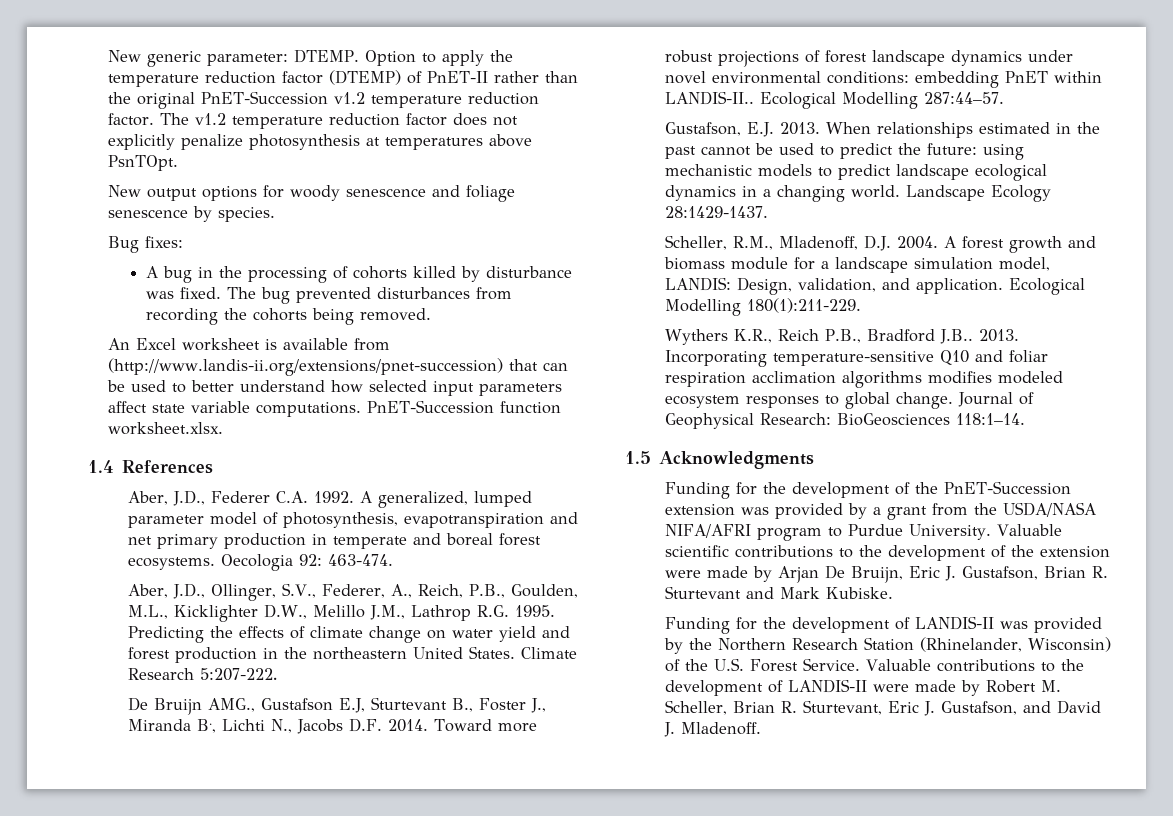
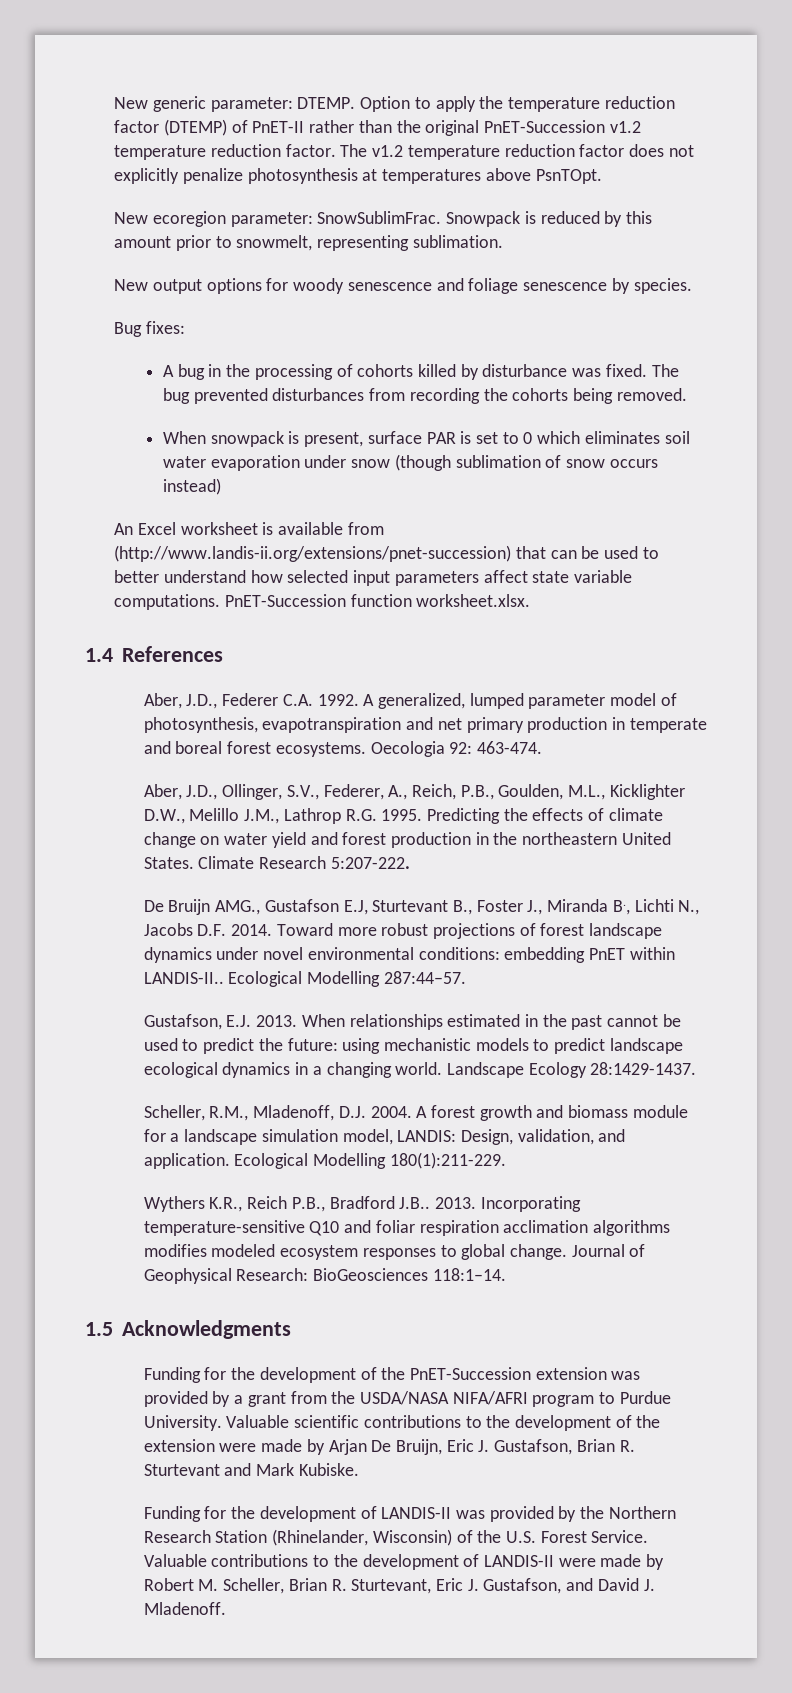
(178, 163) none -> [114,211,653,227] [114,235,503,251] // New ecoregion parameter: SnowSublimFrac. Snowpack is reduced by this amount prior to snowmelt, representing sublimation.
(431, 314) none -> [162,431,690,447] [162,454,658,471] [162,478,221,495] // When snowpack is present, surface PAR is set to 0 which eliminates soil water evaporation under snow (though sublimation of snow occurs instead)

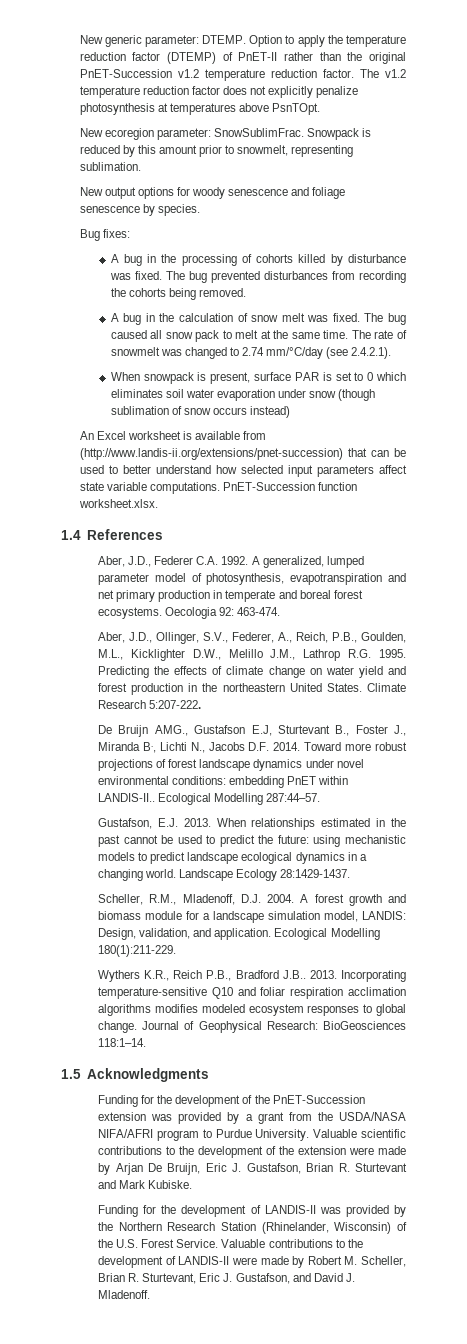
(687, 394) none -> [110,313,406,325] [110,330,407,342] [110,347,392,359] // A bug in the calculation of snow melt was fixed. The bug caused all snow pack to melt at the same time. The rate of snowmelt was changed to 2.74 mm/°C/day (see 2.4.2.1).

